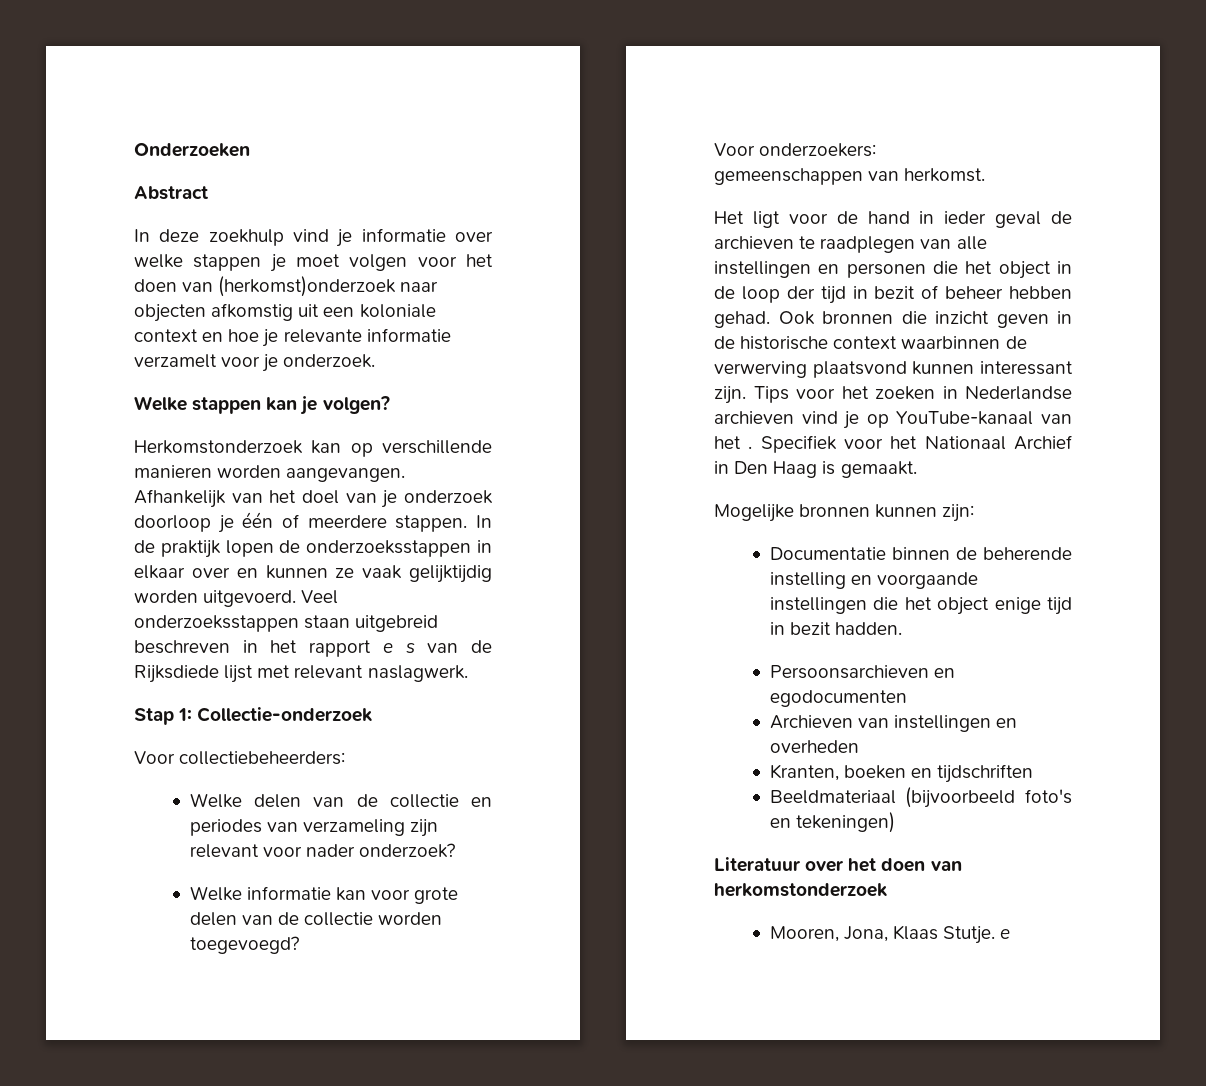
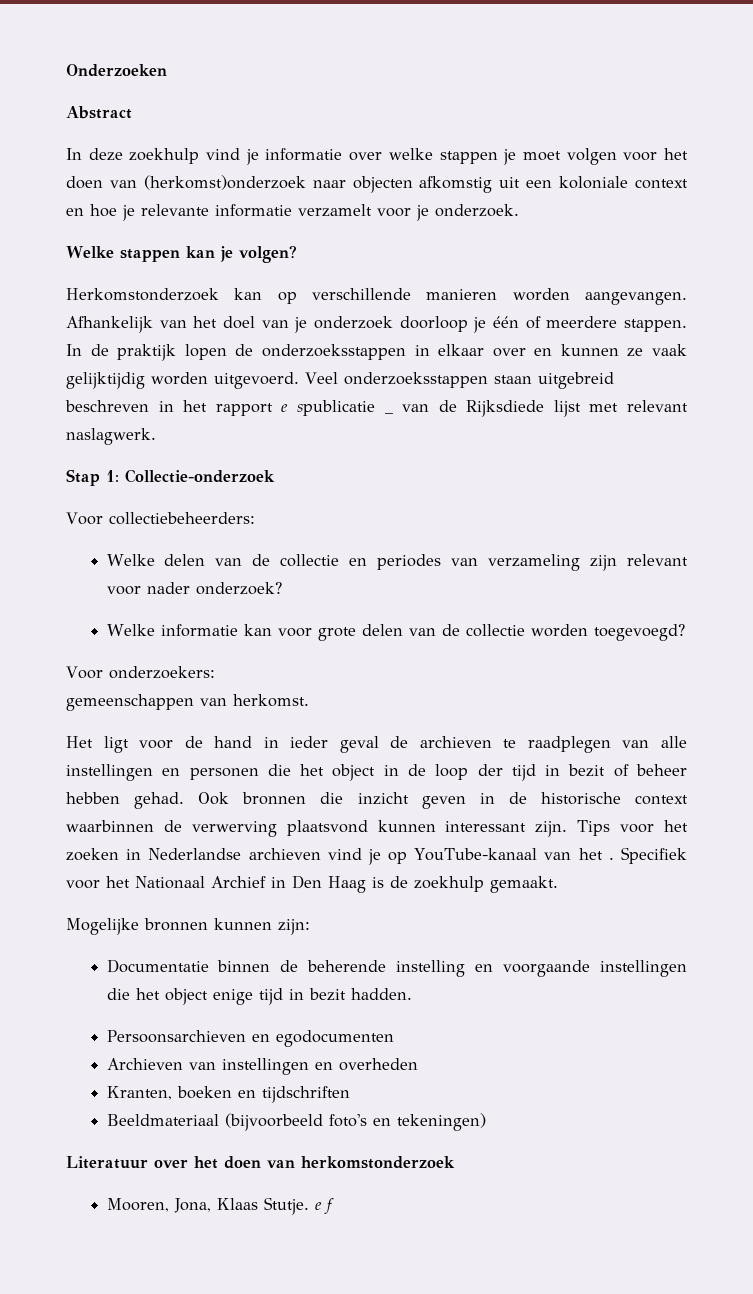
[405,643,415,653] s -> [296,400,393,416] spublicatie _
(836, 468) none -> [390,876,484,892] de zoekhulp
(1011, 933) none -> [323,1198,334,1215] f

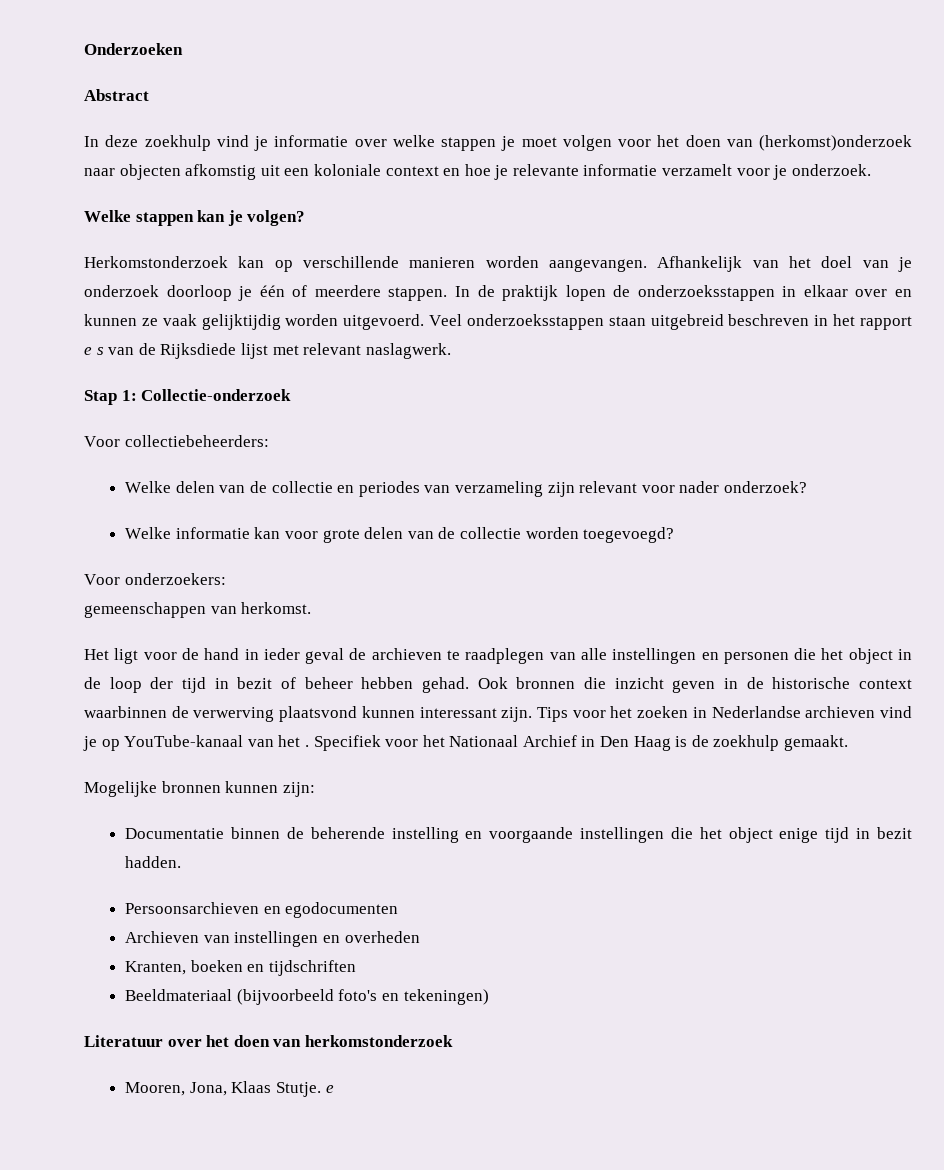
[296,400,393,416] spublicatie _ -> [96,347,104,355] s
[323,1198,334,1215] f -> (334, 1089) none

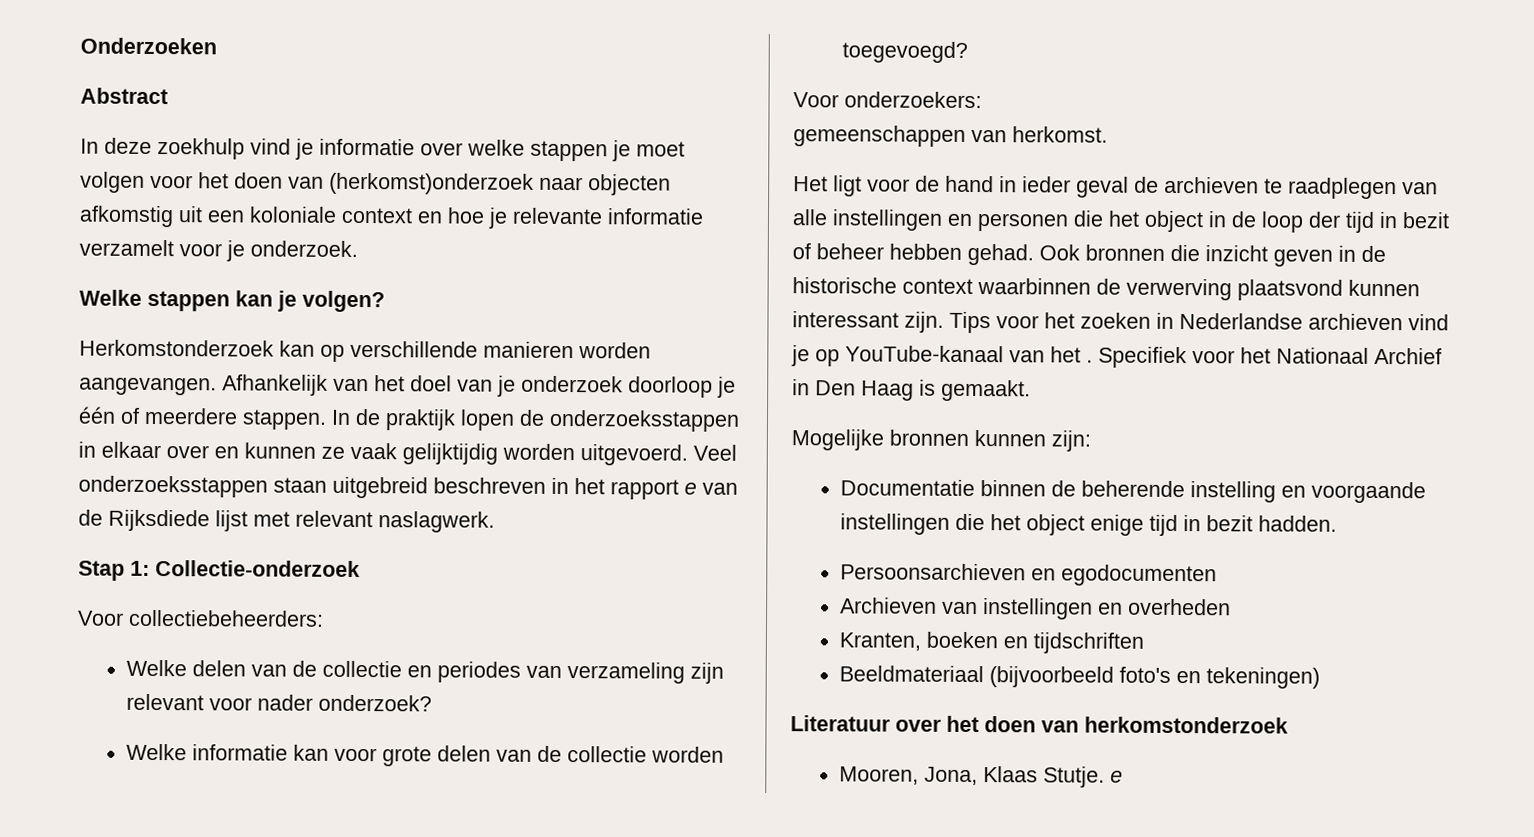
[96,347,104,355] s -> (697, 488) none
[691,735,780,751] de zoekhulp -> (936, 387) none

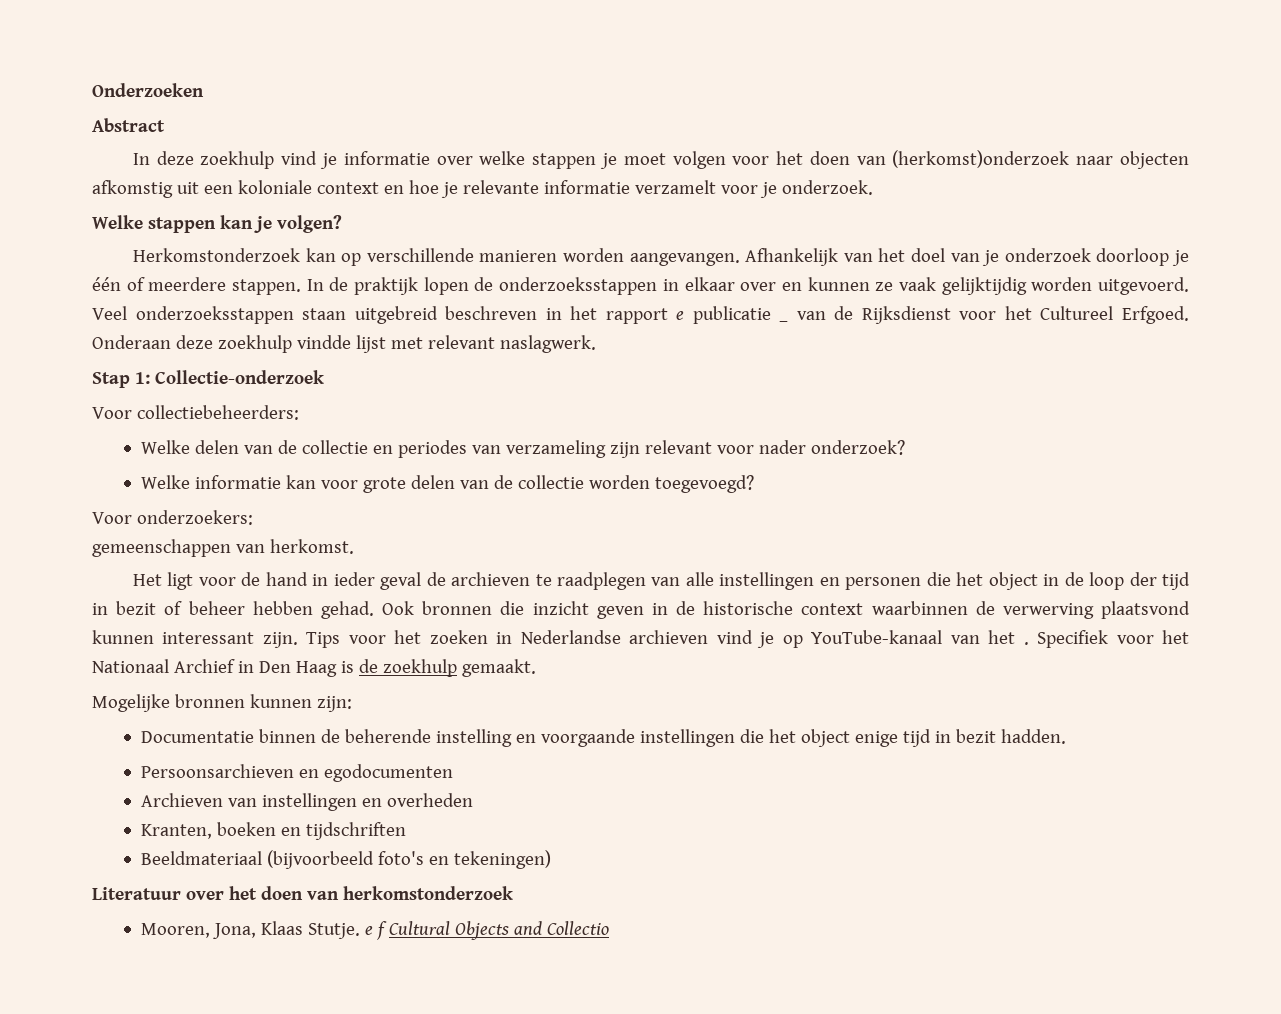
[702,482,738,495] [78,509,210,532] van de Rijksdiede -> [692,306,789,324] [796,306,1189,324] [92,335,351,353] publicatie _ van de Rijksdienst voor het Cultureel Erfgoed. Onderaan deze zoekhulp vindde
(936, 387) none -> [358,659,457,677] de zoekhulp
(1124, 776) none -> [377,921,610,940] f Cultural Objects and Collectio

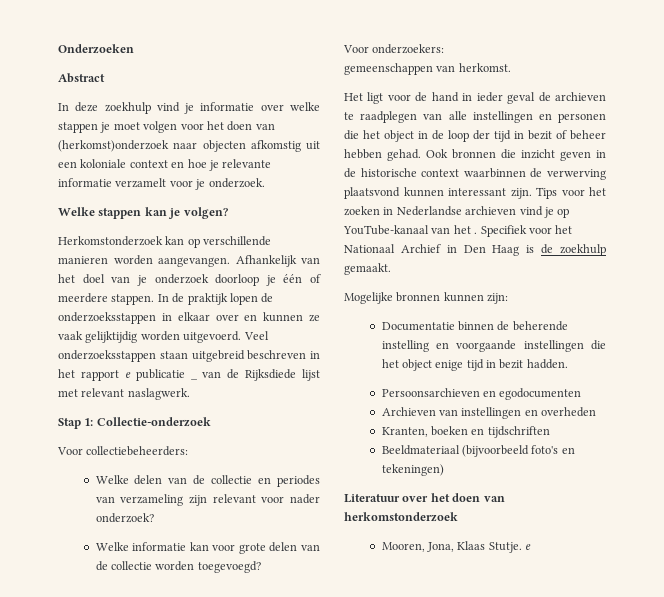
[861,306,1189,324] [92,335,351,353] Rijksdienst voor het Cultureel Erfgoed. Onderaan deze zoekhulp vindde -> [245,369,297,381] Rijksdiede
[377,921,610,940] f Cultural Objects and Collectio -> (531, 547) none

